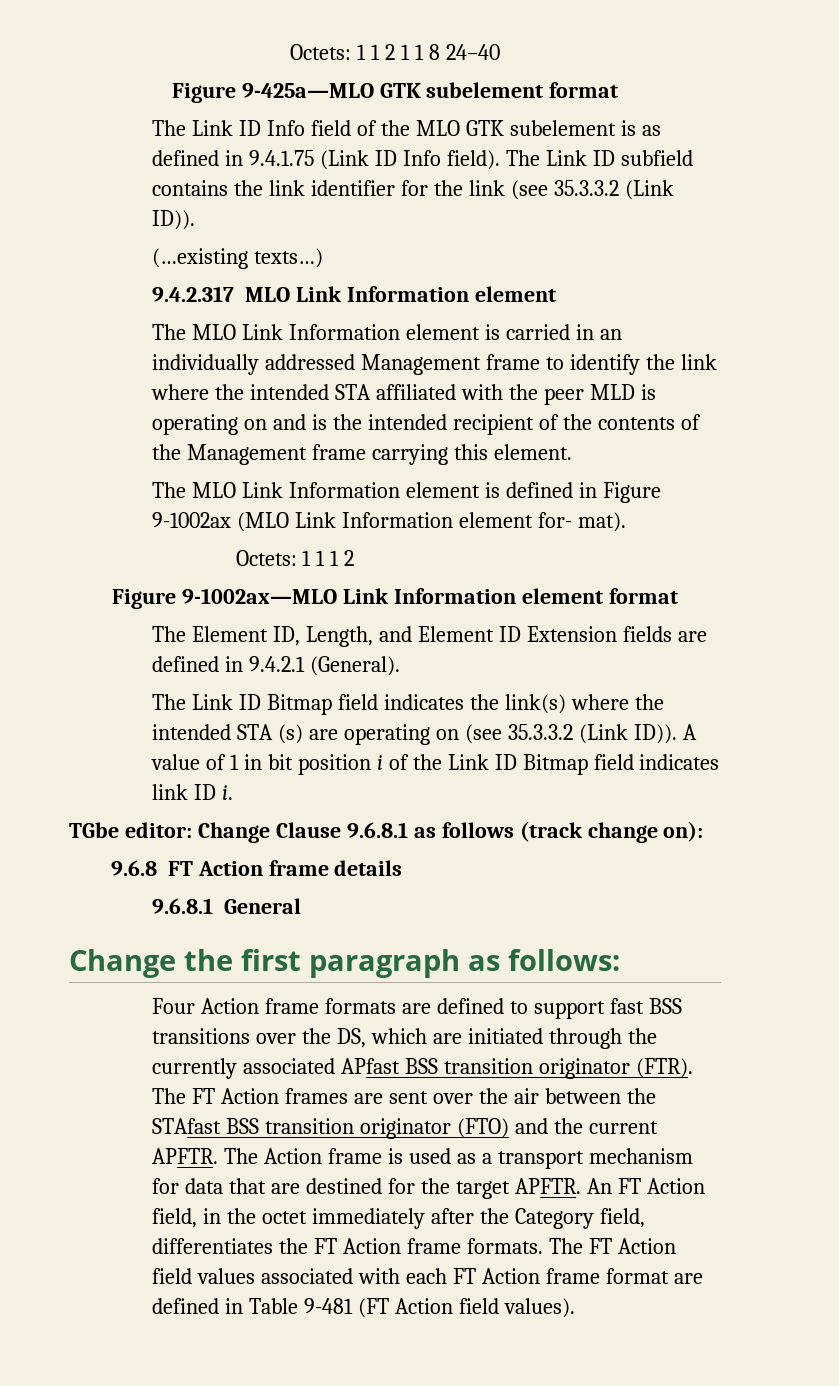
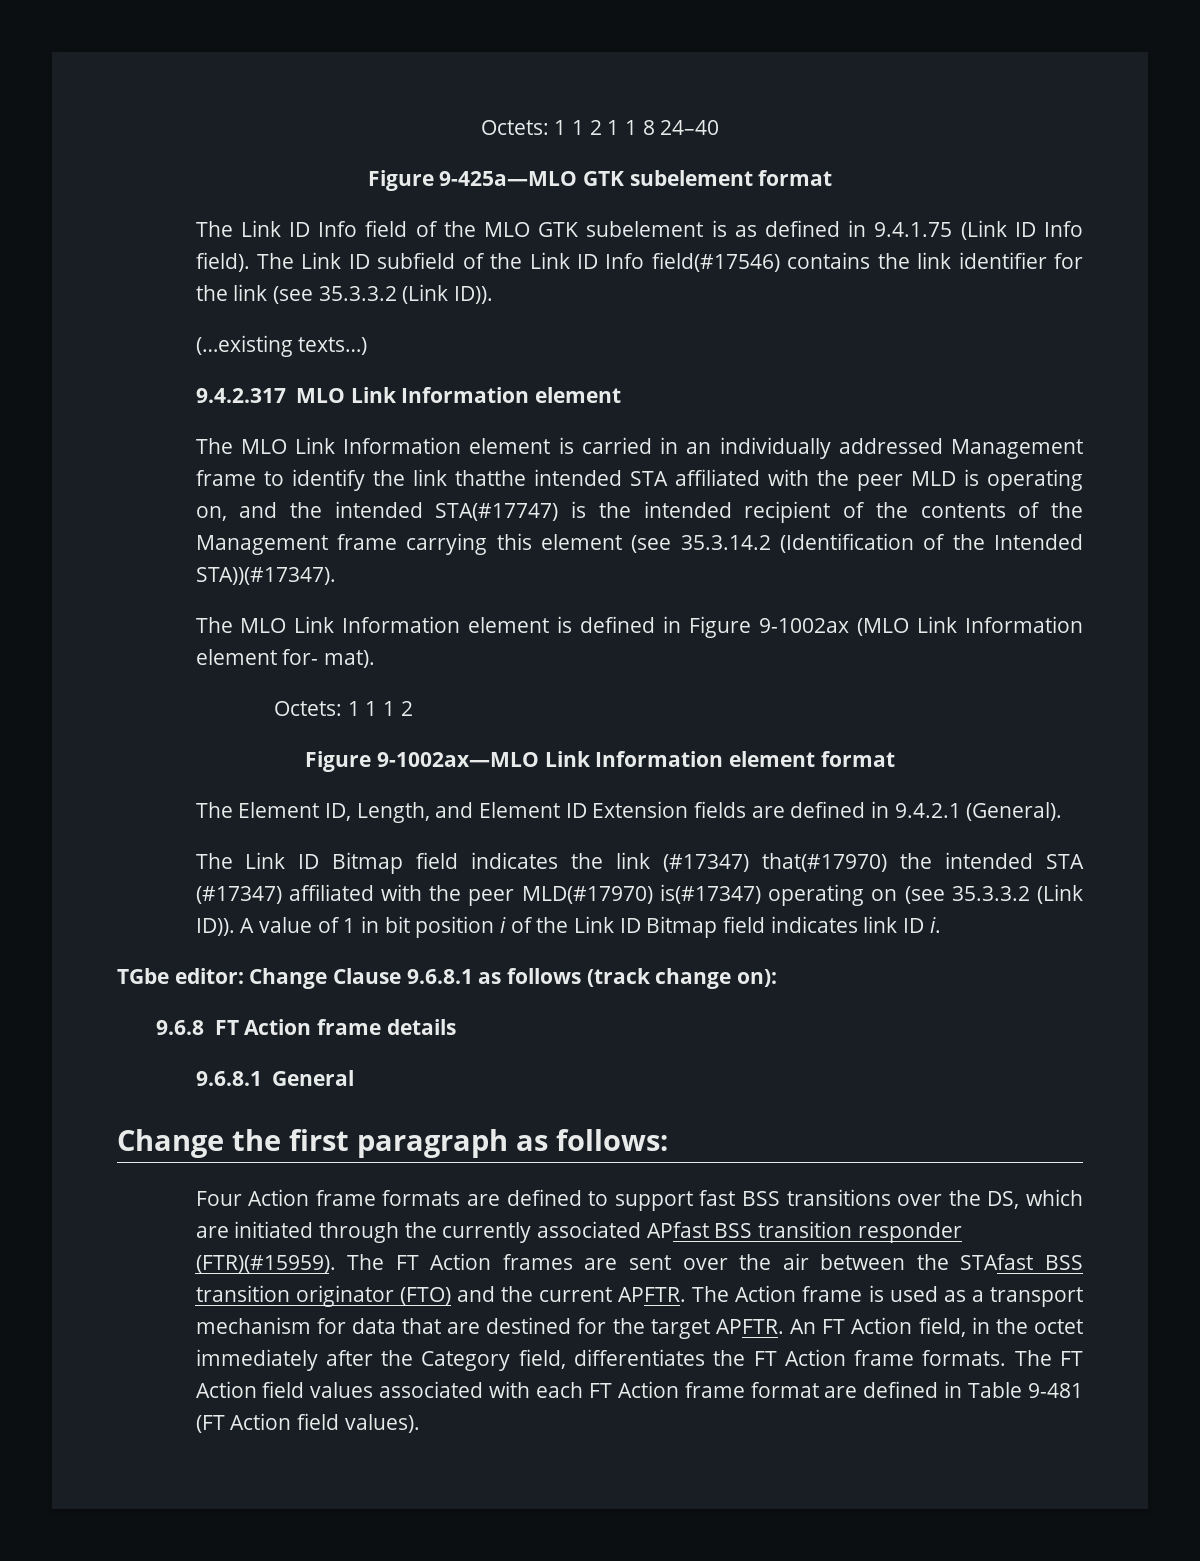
(693, 158) none -> [462,252,780,272] of the Link ID Info field(#17546)
[151,384,245,400] where the -> [454,470,526,486] thatthe
[244,414,307,430] on and -> [195,501,559,521] on, and the intended STA(#17747)
[493,444,572,460] element. -> [540,533,1083,553] [195,567,337,585] element (see 35.3.14.2 (Identification of the Intended STA))(#17347).
[504,694,664,714] [152,724,339,744] link(s) where the intended STA (s) are -> [616,852,1085,872] [195,884,761,906] link (#17347) that(#17970) the intended STA (#17347) affiliated with the peer MLD(#17970) is(#17347)
[538,1058,693,1079] originator (FTR). -> [857,1222,962,1243] [195,1255,336,1273] responder (FTR)(#15959).

